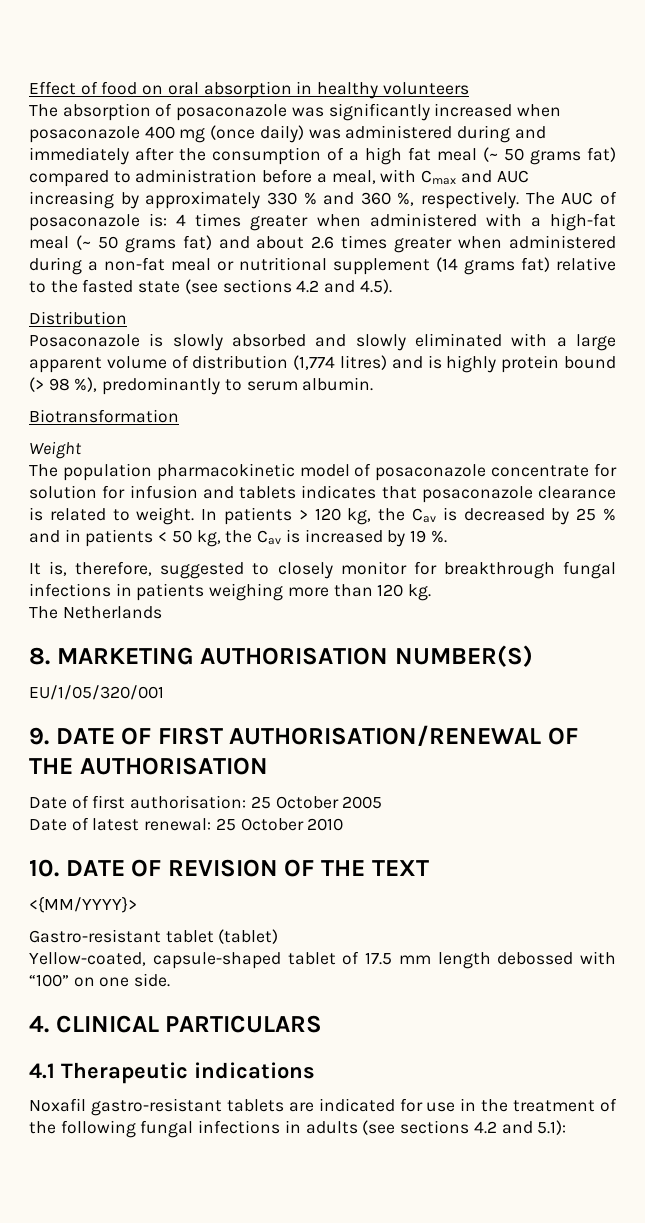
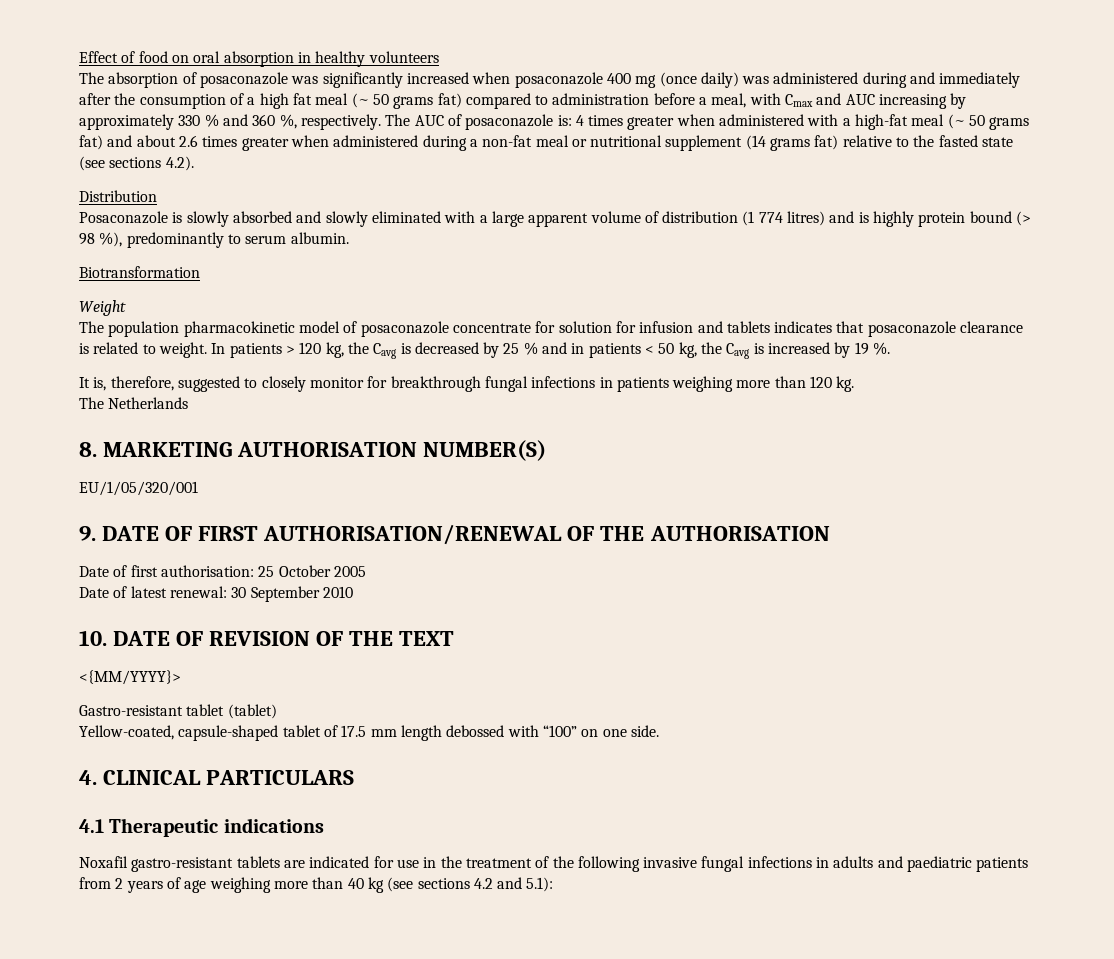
[296,279,392,294] 4.2 and 4.5). -> [165,156,194,171] 4.2).
[293,355,336,370] (1,774 -> [742,211,783,226] (1 774
[412,508,437,523] Cav -> [373,343,397,359] Cavg
[257,530,282,545] Cav -> [726,343,750,359] Cavg
[215,818,304,831] 25 October -> [231,586,320,602] 30 September
(136, 1129) none -> [643,857,698,868] invasive
(358, 1127) none -> [877,856,1029,872] [79,877,384,893] and paediatric patients from 2 years of age weighing more than 40 kg

